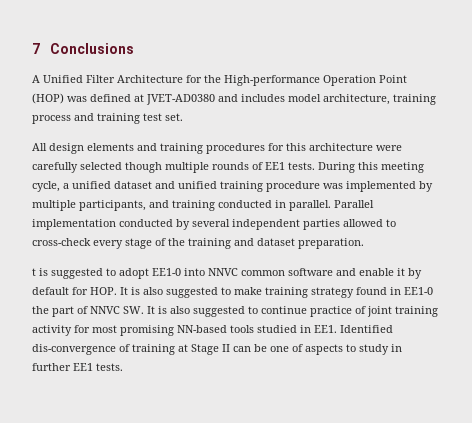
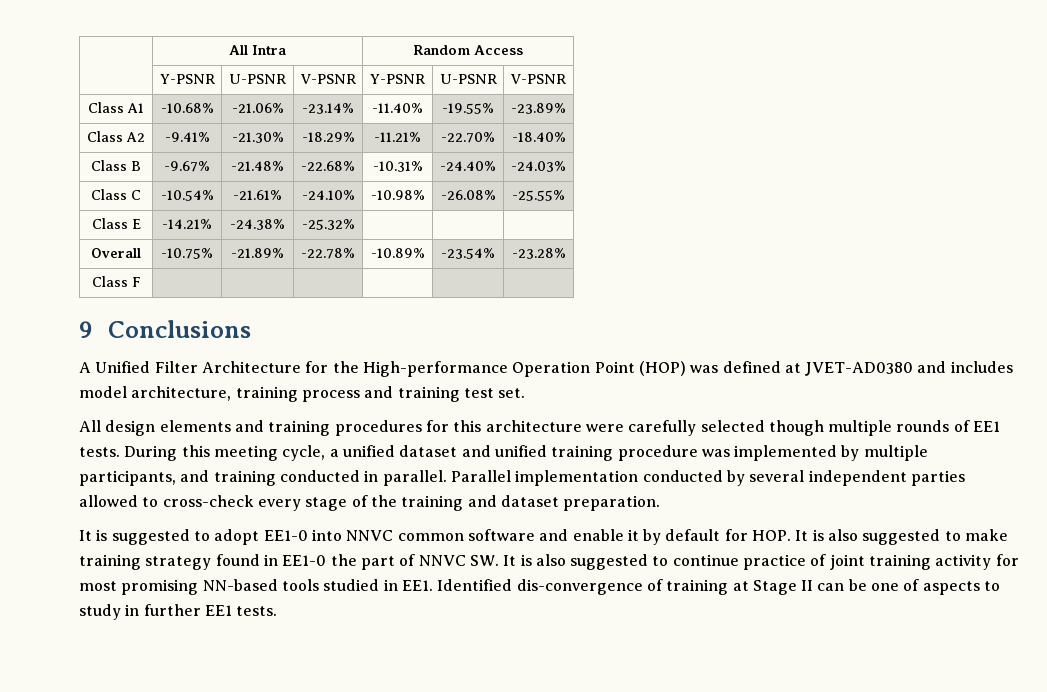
[32,43,40,54] 7 -> [229,45,286,55] [413,45,523,55] [159,74,215,84] [229,74,286,84] [299,74,356,84] [370,74,425,84] [439,74,497,84] [510,74,566,84] [88,102,144,113] [160,103,214,113] [231,103,284,113] [302,103,354,114] [372,103,423,113] [442,103,494,114] [511,103,566,114] [87,131,145,142] [164,132,210,142] [231,132,284,143] [301,132,355,142] [374,132,421,142] [441,132,495,143] [511,132,566,142] [91,160,141,171] [164,161,210,172] [231,161,284,171] [301,161,355,171] [372,161,423,172] [440,161,496,171] [511,161,566,172] [91,189,141,200] [160,190,214,201] [233,190,282,200] [301,190,355,200] [370,190,425,200] [440,190,496,200] [512,190,565,201] [91,218,141,229] [162,219,212,229] [230,219,285,230] [301,219,355,230] [91,248,141,258] [161,248,213,259] [231,248,284,258] [301,248,355,259] [370,248,425,258] [441,248,495,259] [511,248,566,259] [91,276,141,287] [79,321,92,338] | All Intra | Random Access // | Y-PSNR | U-PSNR | V-PSNR | Y-PSNR | U-PSNR | V-PSNR // Class A1 | -10.68% | -21.06% | -23.14% | -11.40% | -19.55% | -23.89% // Class A2 | -9.41% | -21.30% | -18.29% | -11.21% | -22.70% | -18.40% // Class B | -9.67% | -21.48% | -22.68% | -10.31% | -24.40% | -24.03% // Class C | -10.54% | -21.61% | -24.10% | -10.98% | -26.08% | -25.55% // Class E | -14.21% | -24.38% | -25.32% | | | // Overall | -10.75% | -21.89% | -22.78% | -10.89% | -23.54% | -23.28% // Class F | | | | | | // 9
[32,268,36,276] t -> [79,530,92,541] It

